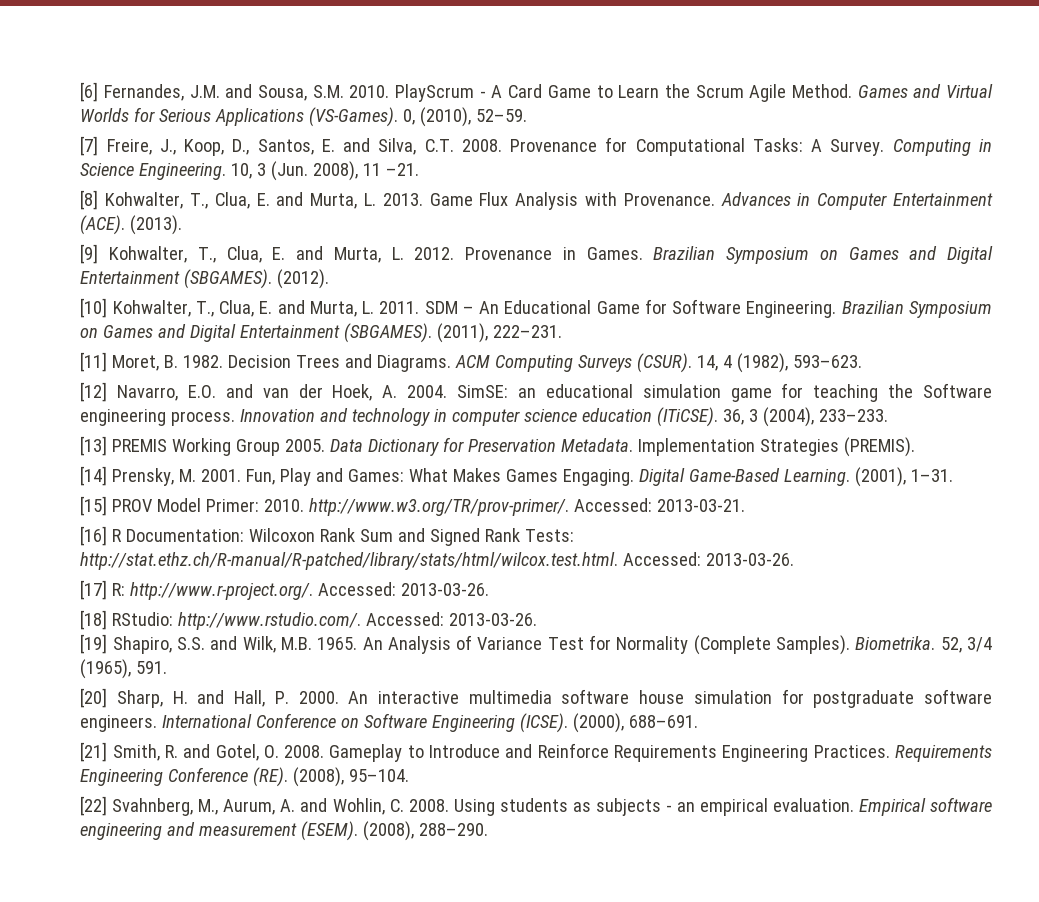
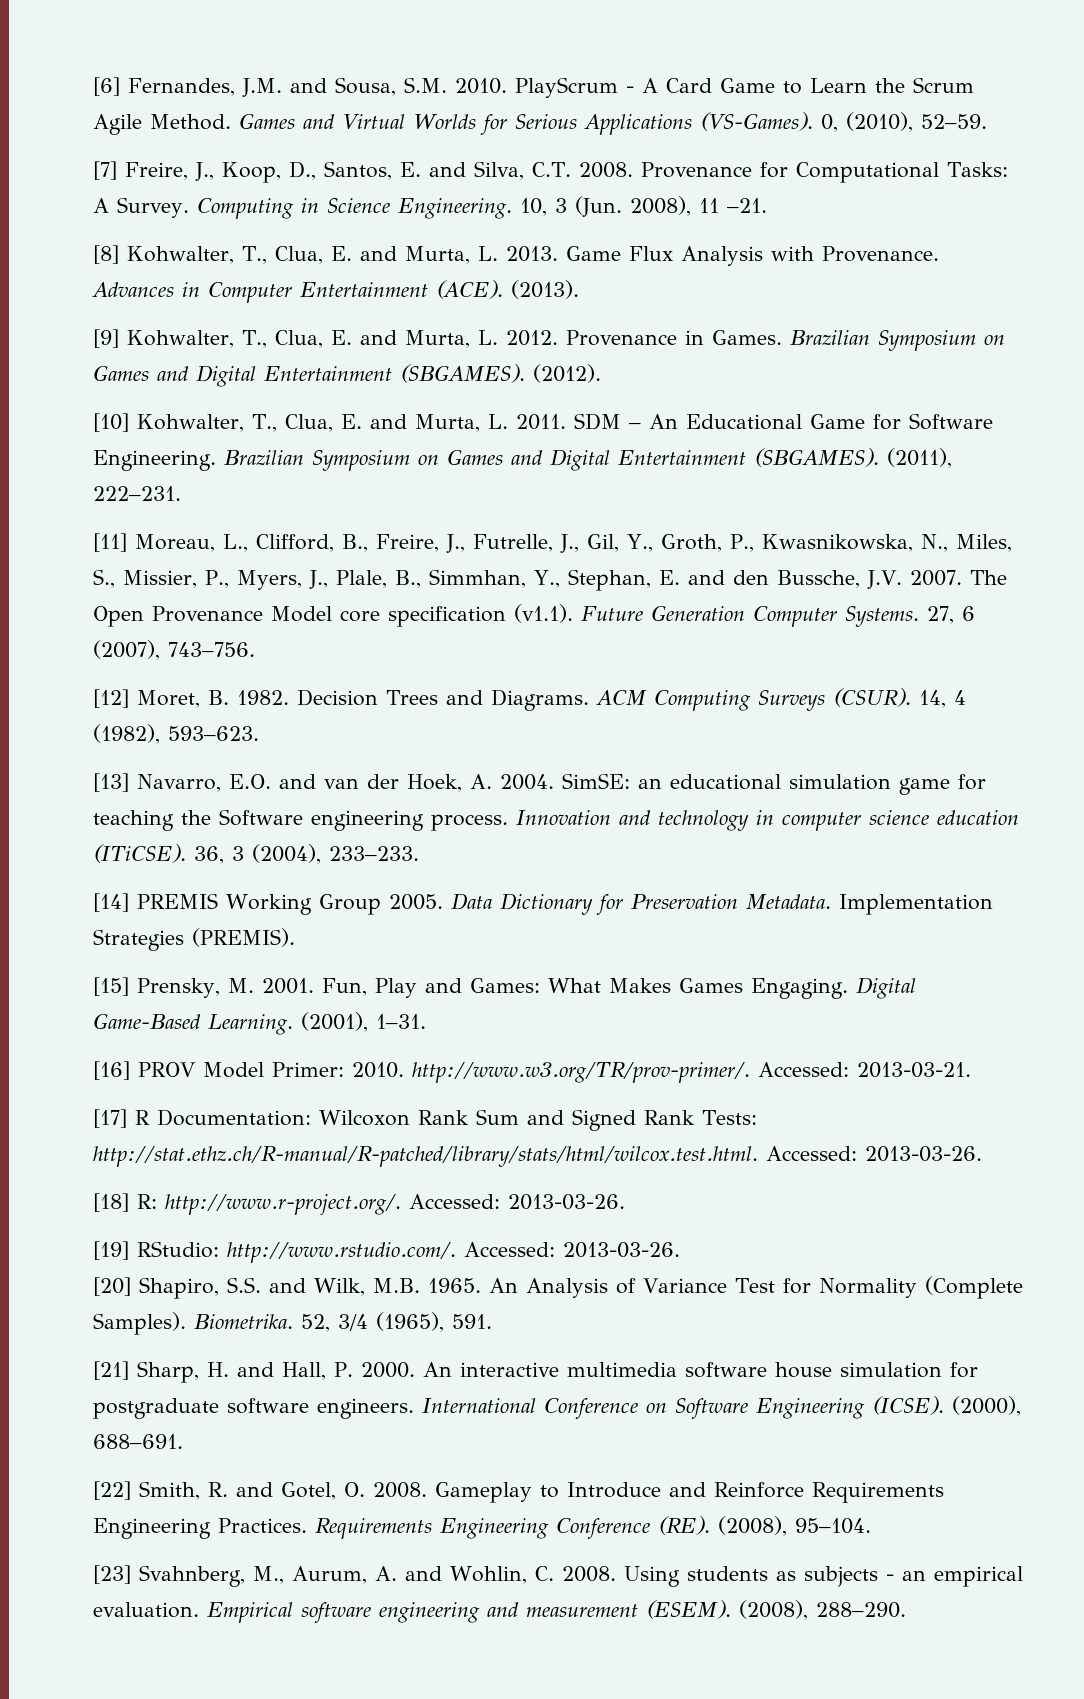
(108, 362) none -> [134,534,1012,553] [92,569,1007,591] [92,604,975,627] [92,640,255,660] [92,689,129,708] Moreau, L., Clifford, B., Freire, J., Futrelle, J., Gil, Y., Groth, P., Kwasnikowska, N., Miles, S., Missier, P., Myers, J., Plale, B., Simmhan, Y., Stephan, E. and den Bussche, J.V. 2007. The Open Provenance Model core specification (v1.1). Future Generation Computer Systems. 27, 6 (2007), 743–756. // [12]
[80,382,108,402] [12] -> [92,773,129,792] [13]
[80,436,108,456] [13] -> [92,893,129,912] [14]
[80,466,108,486] [14] -> [92,977,129,996] [15]
[80,496,108,516] [15] -> [92,1061,130,1080] [16]
[80,526,108,546] [16] -> [92,1109,127,1128] [17]
[80,580,108,600] [17] -> [92,1193,129,1212] [18]
[80,610,108,630] [18] -> [92,1241,129,1260] [19]
[80,634,108,654] [19] -> [92,1277,131,1296] [20]
[80,688,108,708] [20] -> [92,1361,129,1380] [21]
[80,742,108,762] [21] -> [92,1481,131,1500] [22]
[80,796,108,816] [22] -> [92,1565,131,1584] [23]

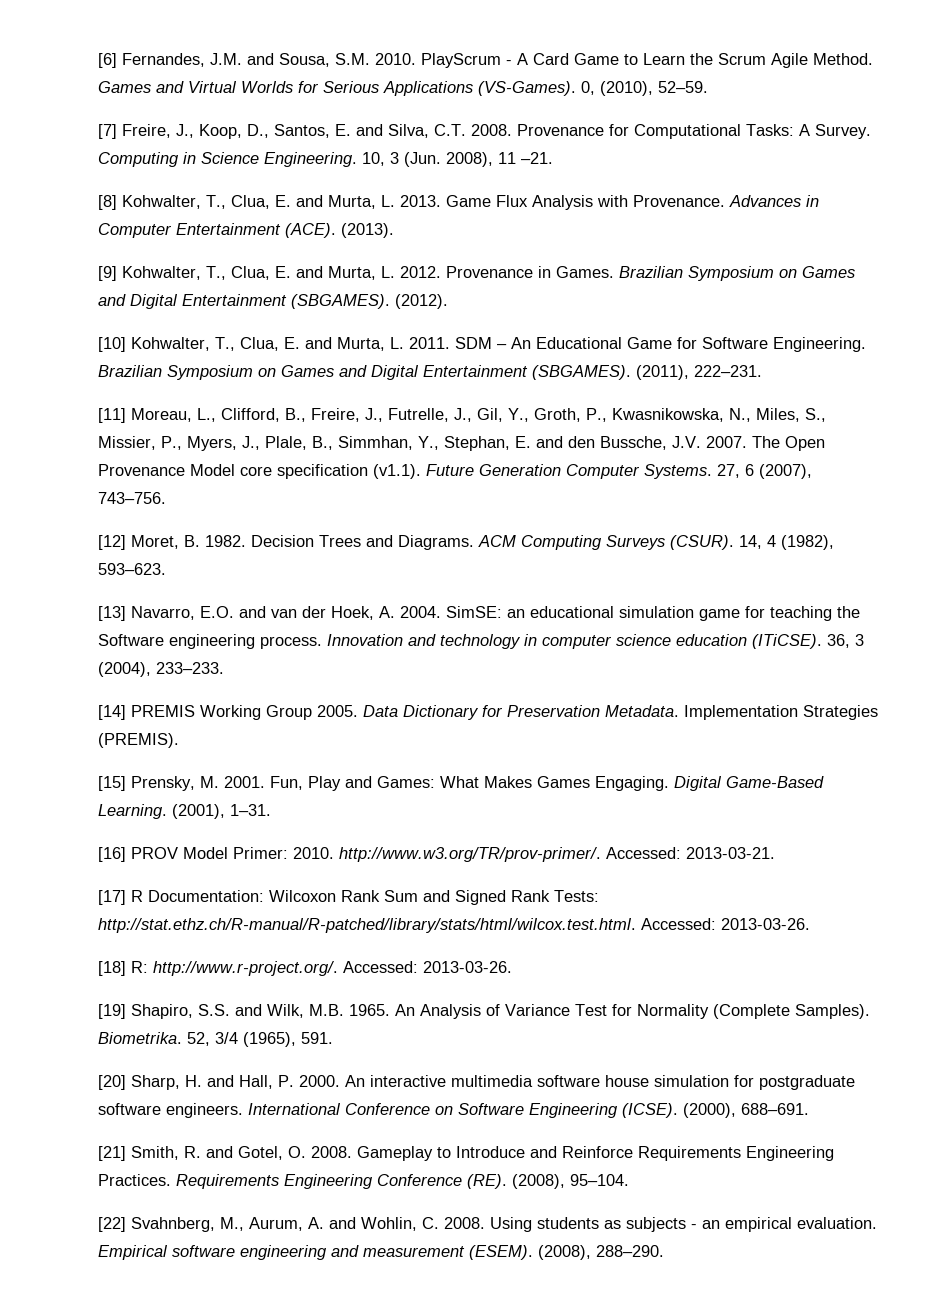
[136,1241,680,1263] [92,1277,131,1296] RStudio: http://www.rstudio.com/. Accessed: 2013-03-26. // [20] -> (126, 1011) none
[92,1361,129,1380] [21] -> [97,1075,126,1090] [20]
[92,1481,131,1500] [22] -> [97,1146,126,1161] [21]
[92,1565,131,1584] [23] -> [97,1217,126,1232] [22]

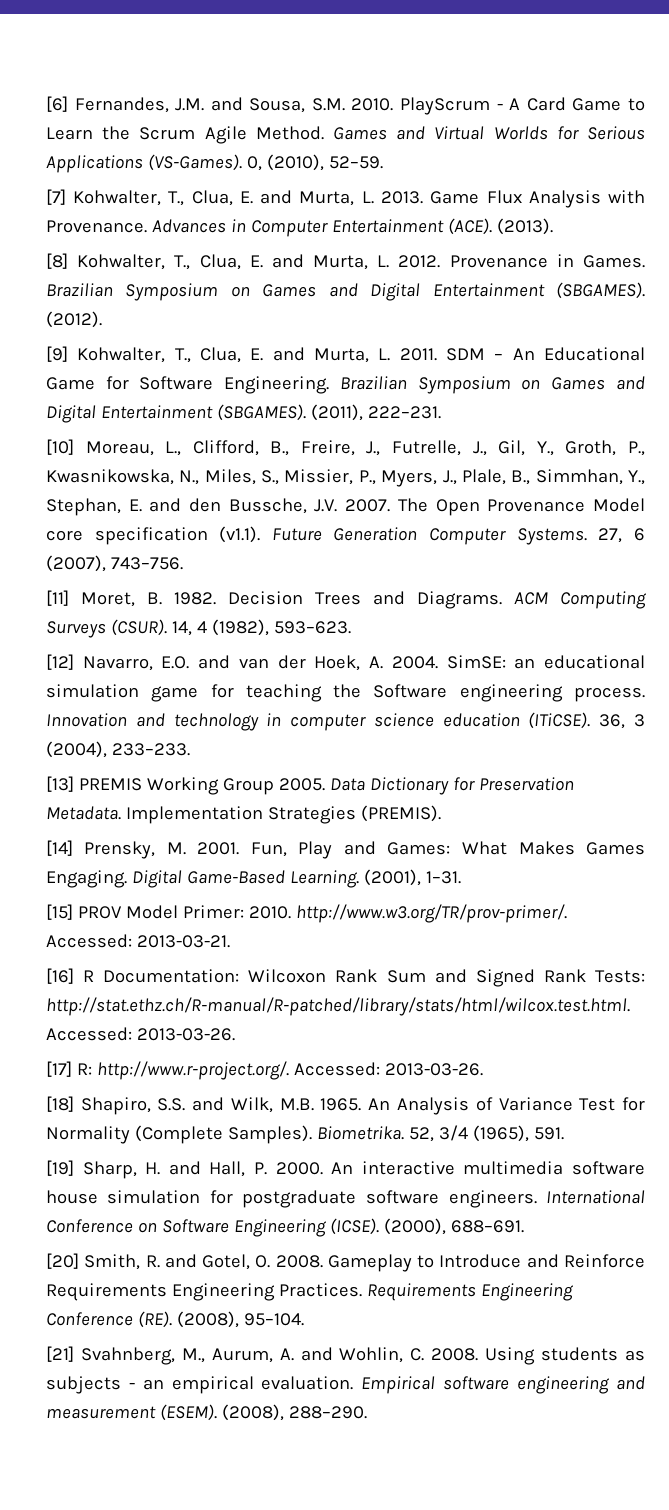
[121,124,871,139] [97,152,553,167] [97,195,117,210] Freire, J., Koop, D., Santos, E. and Silva, C.T. 2008. Provenance for Computational Tasks: A Survey. Computing in Science Engineering. 10, 3 (Jun. 2008), 11 –21. // [8] -> (66, 197) none
[97,266,117,281] [9] -> [45,253,68,269] [8]
[97,337,126,352] [10] -> [45,346,68,362] [9]
[97,408,126,423] [11] -> [45,439,74,455] [10]
[97,535,126,550] [12] -> [45,590,69,606] [11]
[97,606,126,621] [13] -> [45,654,74,670] [12]
[97,705,126,720] [14] -> [45,776,74,792] [13]
[97,776,126,791] [15] -> [45,840,73,856] [14]
[97,847,126,862] [16] -> [45,904,73,920] [15]
[97,890,126,905] [17] -> [45,968,74,984] [16]
[97,961,126,976] [18] -> [45,1061,72,1077] [17]
[97,1004,126,1019] [19] -> [45,1096,74,1112] [18]
[97,1075,126,1090] [20] -> [45,1160,74,1176] [19]
[97,1146,126,1161] [21] -> [45,1253,79,1269] [20]
[97,1217,126,1232] [22] -> [45,1346,74,1362] [21]

